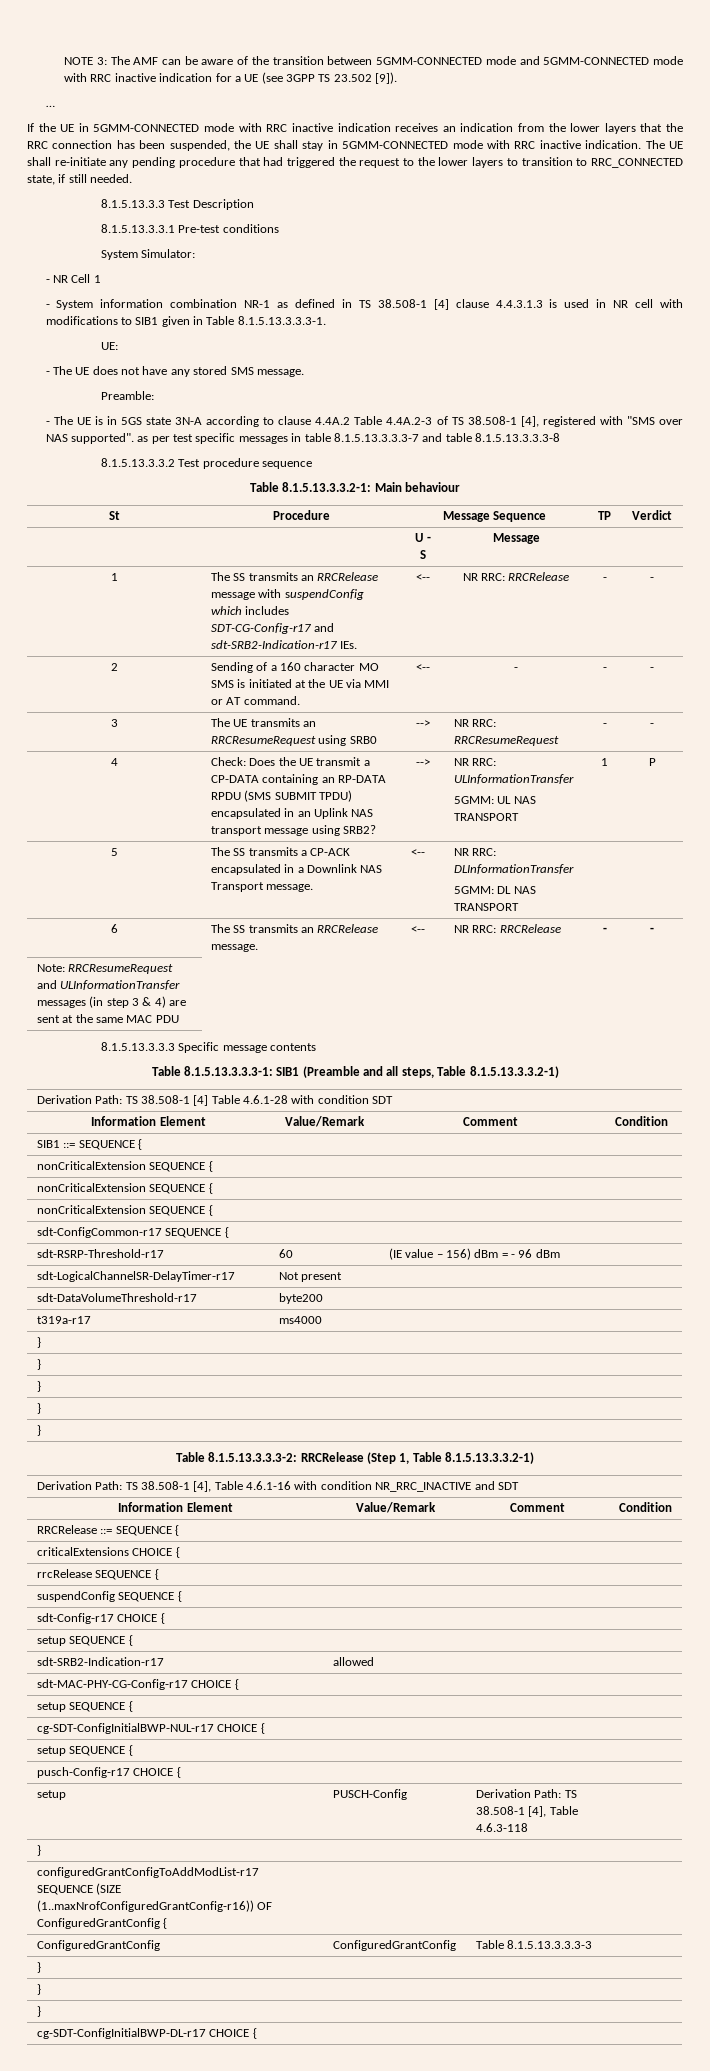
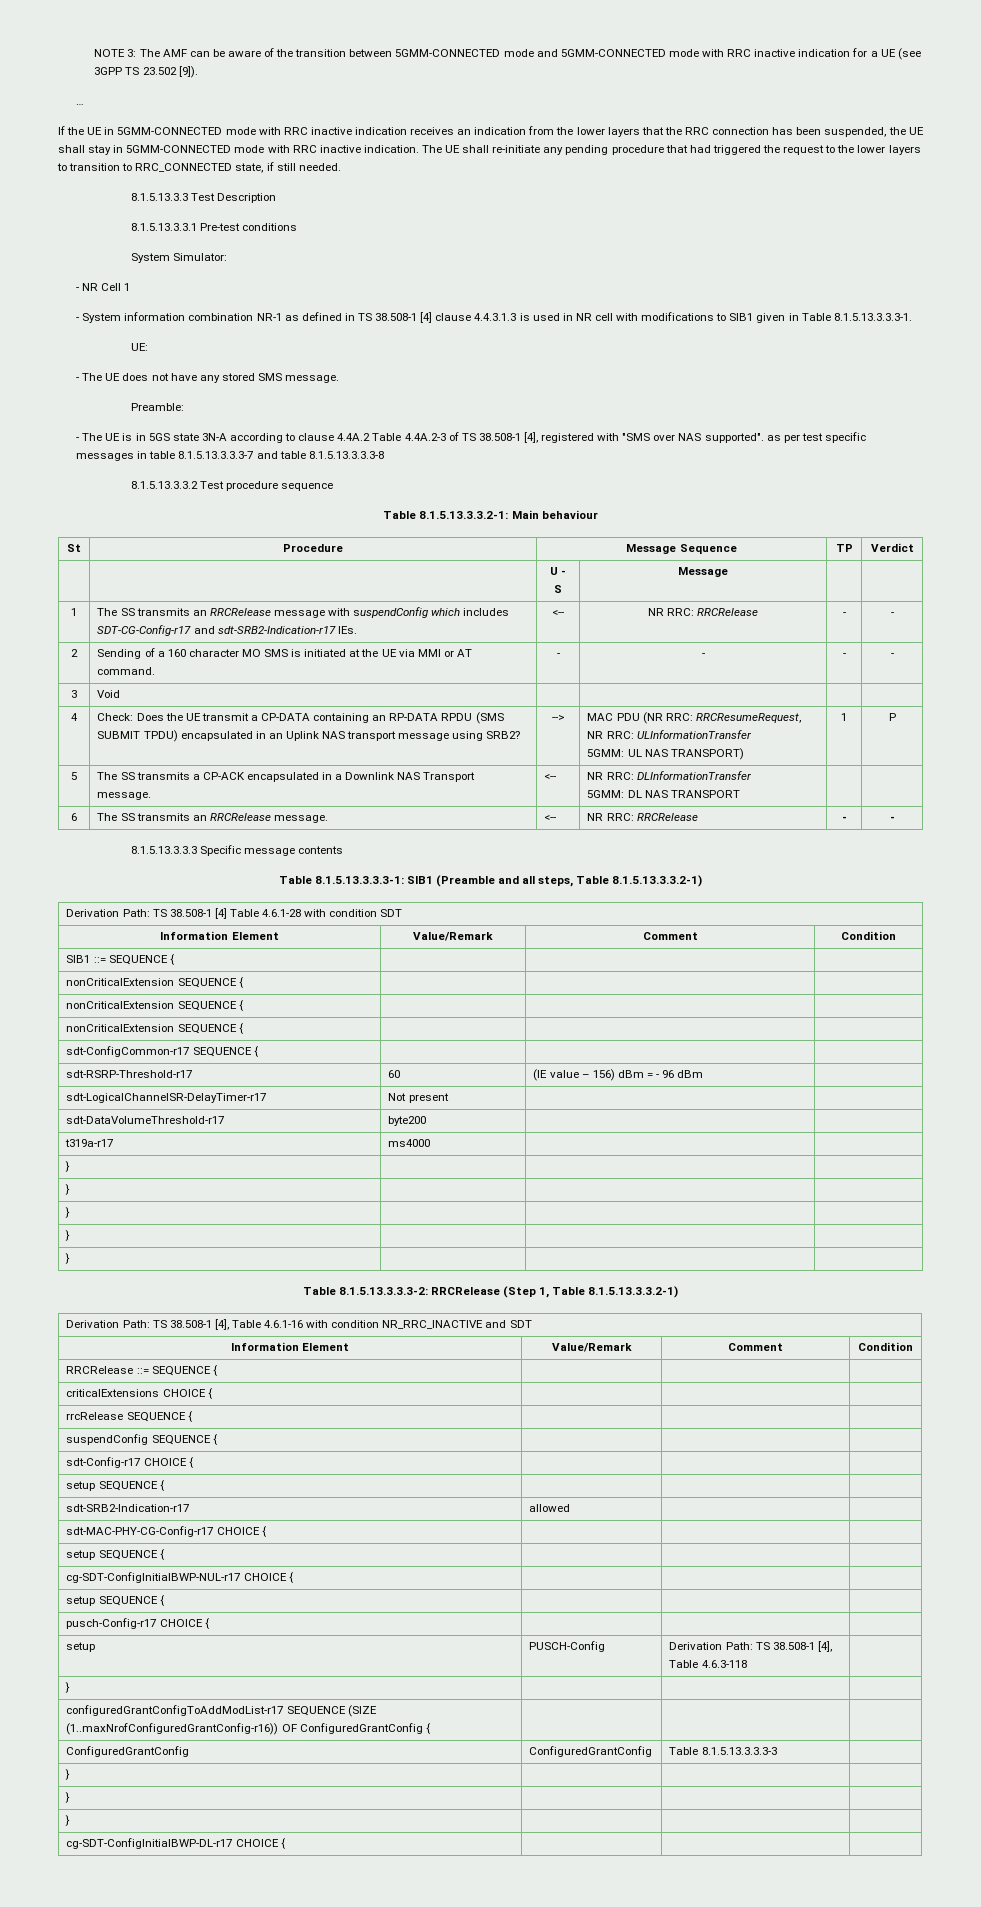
[416,664,430,671] <-- -> [556,653,560,657] -
[210,718,316,727] [210,735,377,746] [416,720,430,727] [453,719,497,727] [453,736,559,746] [602,723,607,727] [650,723,654,727] The UE transmits an RRCResumeRequest using SRB0 | --> | NR RRC: RRCResumeRequest | - | - -> [97,690,121,698] Void | | | |
(430, 762) none -> [587,712,801,724] MAC PDU (NR RRC: RRCResumeRequest,
[453,813,519,821] TRANSPORT -> [670,748,744,760] TRANSPORT)
[36,964,174,974] [36,980,181,990] [36,996,187,1008] [36,1014,179,1023] // Note: RRCResumeRequest and ULInformationTransfer messages (in step 3 & 4) are sent at the same MAC PDU -> (895, 818) none

